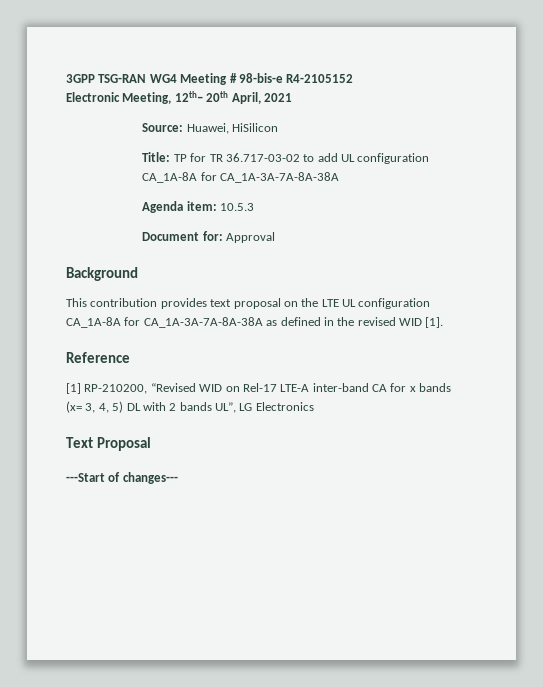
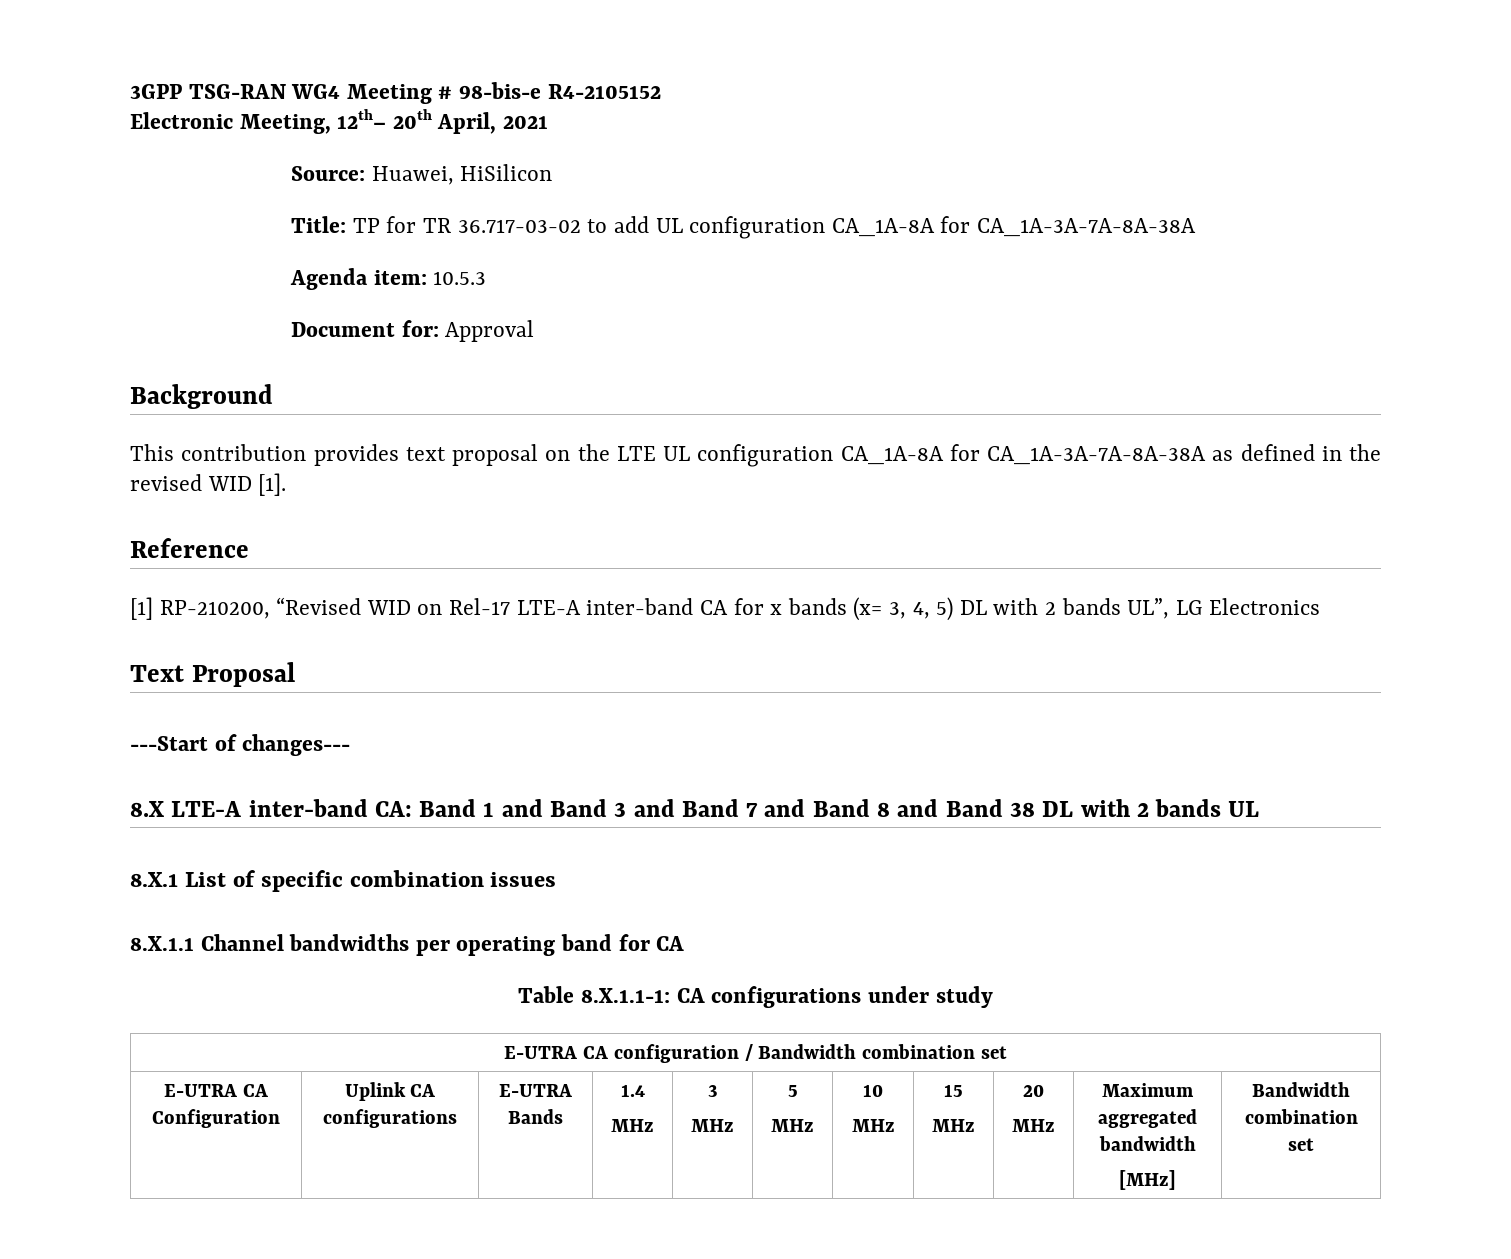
(178, 478) none -> [130,799,1260,817] [130,870,557,892] [130,934,685,956] [518,986,993,1008] [503,1044,1008,1063] [164,1084,268,1097] [152,1109,280,1128] [344,1082,436,1101] [323,1109,457,1128] [499,1084,572,1097] [508,1109,563,1124] [620,1084,645,1097] [611,1119,654,1132] [707,1085,718,1097] [691,1119,734,1132] [787,1085,798,1097] [771,1119,814,1132] [863,1084,883,1097] [851,1119,895,1132] [944,1084,963,1097] [932,1119,975,1132] [1023,1084,1044,1097] [1012,1119,1055,1132] [1102,1083,1194,1097] [1098,1109,1197,1128] [1098,1136,1196,1151] [1119,1170,1176,1190] [1252,1082,1350,1097] [1244,1109,1358,1124] [1288,1138,1314,1151] // 8.X LTE-A inter-band CA: Band 1 and Band 3 and Band 7 and Band 8 and Band 38 DL with 2 bands UL // 8.X.1 List of specific combination issues // 8.X.1.1 Channel bandwidths per operating band for CA // Table 8.X.1.1-1: CA configurations under study // E-UTRA CA configuration / Bandwidth combination set // E-UTRA CA Configuration | Uplink CA configurations | E-UTRA Bands | 1.4 // MHz | 3 // MHz | 5 // MHz | 10 // MHz | 15 // MHz | 20 // MHz | Maximum aggregated bandwidth // [MHz] | Bandwidth combination set

